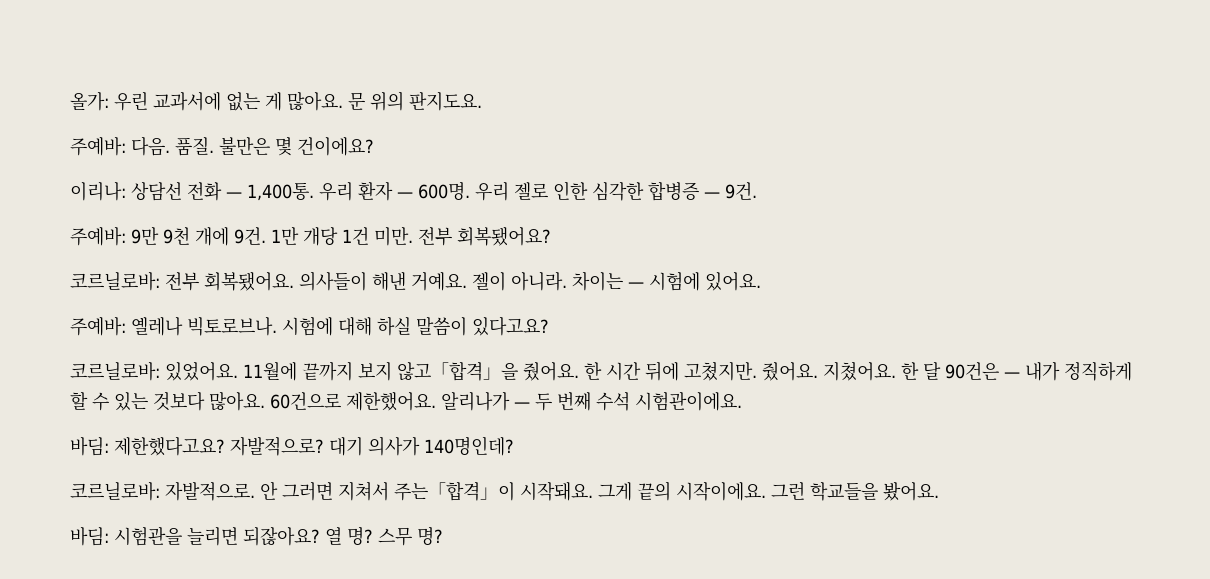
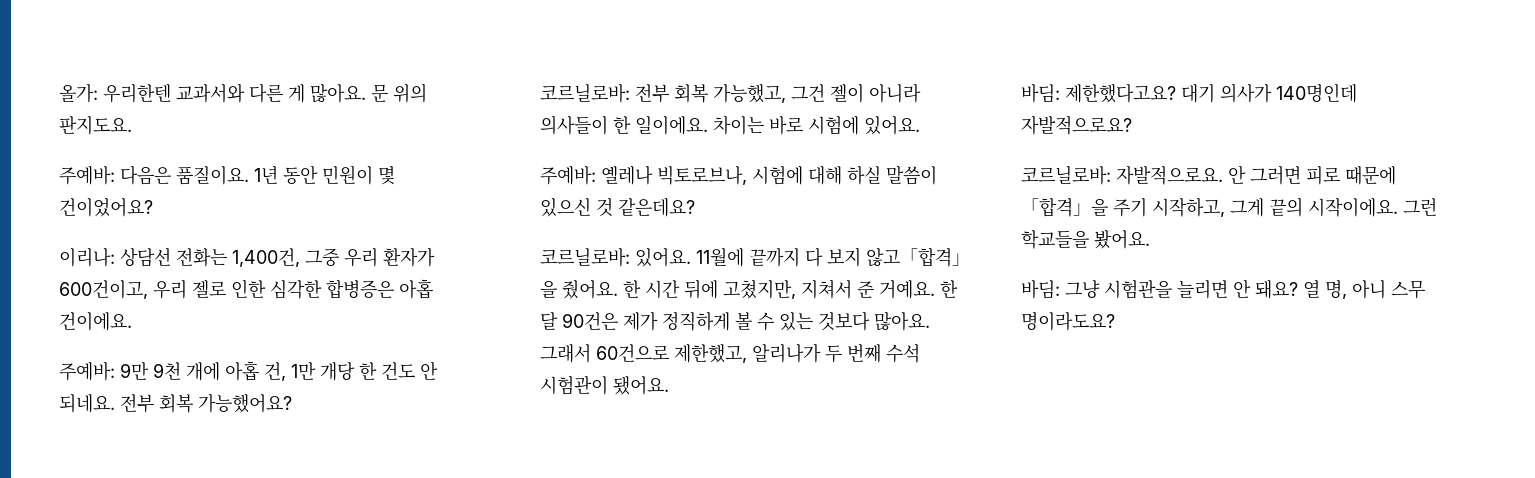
[114,92,260,111] 우린 교과서에 없는 -> [103,83,283,103] 우리한텐 교과서와 다른
[131,136,374,156] [70,181,470,201] 다음. 품질. 불만은 몇 건이에요? // 이리나: 상담선 전화 — 1,400통. 우리 환자 — 600명. -> [120,165,395,185] [59,198,153,217] [59,247,435,267] [59,280,148,299] 다음은 품질이요. 1년 동안 민원이 몇 건이었어요? // 이리나: 상담선 전화는 1,400건, 그중 우리 환자가 600건이고,
[648,182,757,201] 합병증 — 9건. -> [326,279,433,299] [59,312,132,331] 합병증은 아홉 건이에요.
[234,227,551,246] [70,271,644,291] 9건. 1만 개당 1건 미만. 전부 회복됐어요? // 코르닐로바: 전부 회복됐어요. 의사들이 해낸 거예요. 젤이 아니라. 차이는 — -> [225,361,438,381] [59,394,292,413] [540,84,921,103] [540,115,803,135] 아홉 건, 1만 개당 한 건도 안 되네요. 전부 회복 가능했어요? // 코르닐로바: 전부 회복 가능했고, 그건 젤이 아니라 의사들이 한 일이에요. 차이는 바로
[187,317,277,336] 빅토로브나. -> [657,166,747,185] 빅토로브나,
[472,316,549,336] [70,362,238,381] 있다고요? // 코르닐로바: 있었어요. -> [540,197,695,217] [540,248,691,267] 있으신 것 같은데요? // 코르닐로바: 있어요.
(353, 371) none -> [805,247,823,267] 다
[684,361,1132,381] [70,391,530,411] 고쳤지만. 줬어요. 지쳤어요. 한 달 90건은 — 내가 정직하게 할 수 있는 것보다 많아요. 60건으로 제한했어요. 알리나가 — -> [723,279,958,299] [540,311,930,331] [540,344,821,363] 고쳤지만, 지쳐서 준 거예요. 한 달 90건은 제가 정직하게 볼 수 있는 것보다 많아요. 그래서 60건으로 제한했고, 알리나가
[635,392,742,411] 시험관이에요. -> [540,376,669,395] 시험관이 됐어요.
[230,436,324,456] 자발적으로? -> (1176, 93) none
[424,436,514,456] [70,481,255,501] 140명인데? // 코르닐로바: 자발적으로. -> [1276,83,1357,103] [1021,115,1132,135] [1021,165,1223,185] 140명인데 자발적으로요? // 코르닐로바: 자발적으로요.
[338,481,593,501] 지쳐서 주는「합격」이 시작돼요. -> [1306,165,1396,185] [1021,198,1225,217] 피로 때문에「합격」을 주기 시작하고,
(109, 536) none -> [1065,280,1100,298] 그냥
[243,526,443,546] 되잖아요? 열 명? 스무 명? -> [1233,279,1425,299] [1021,311,1115,331] 안 돼요? 열 명, 아니 스무 명이라도요?

